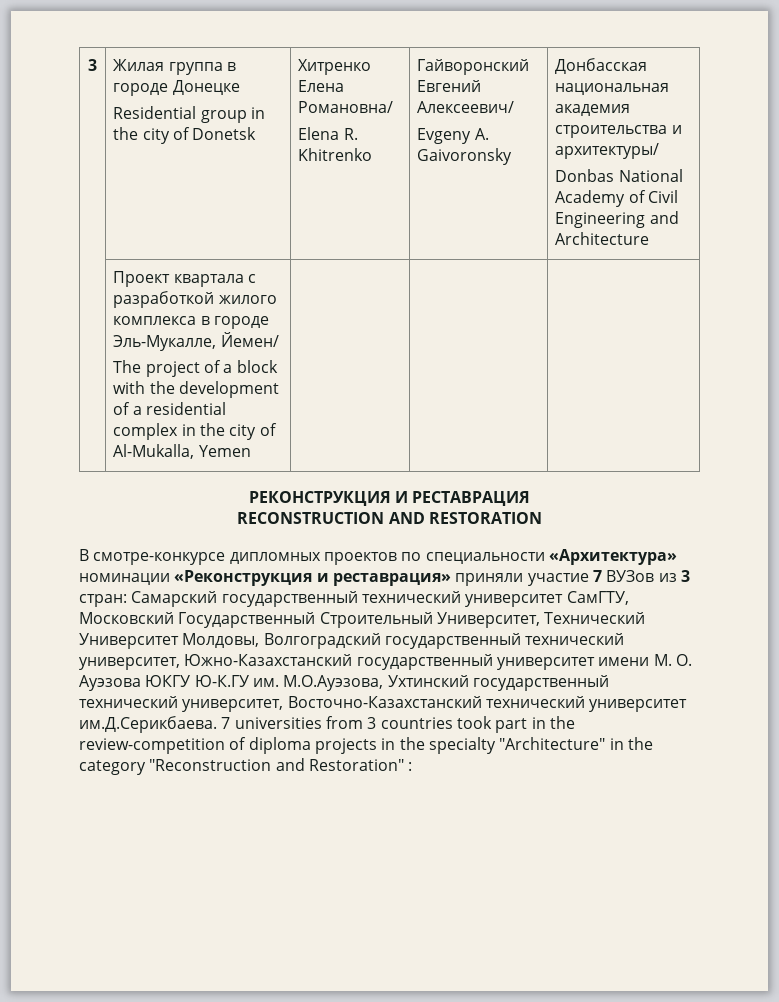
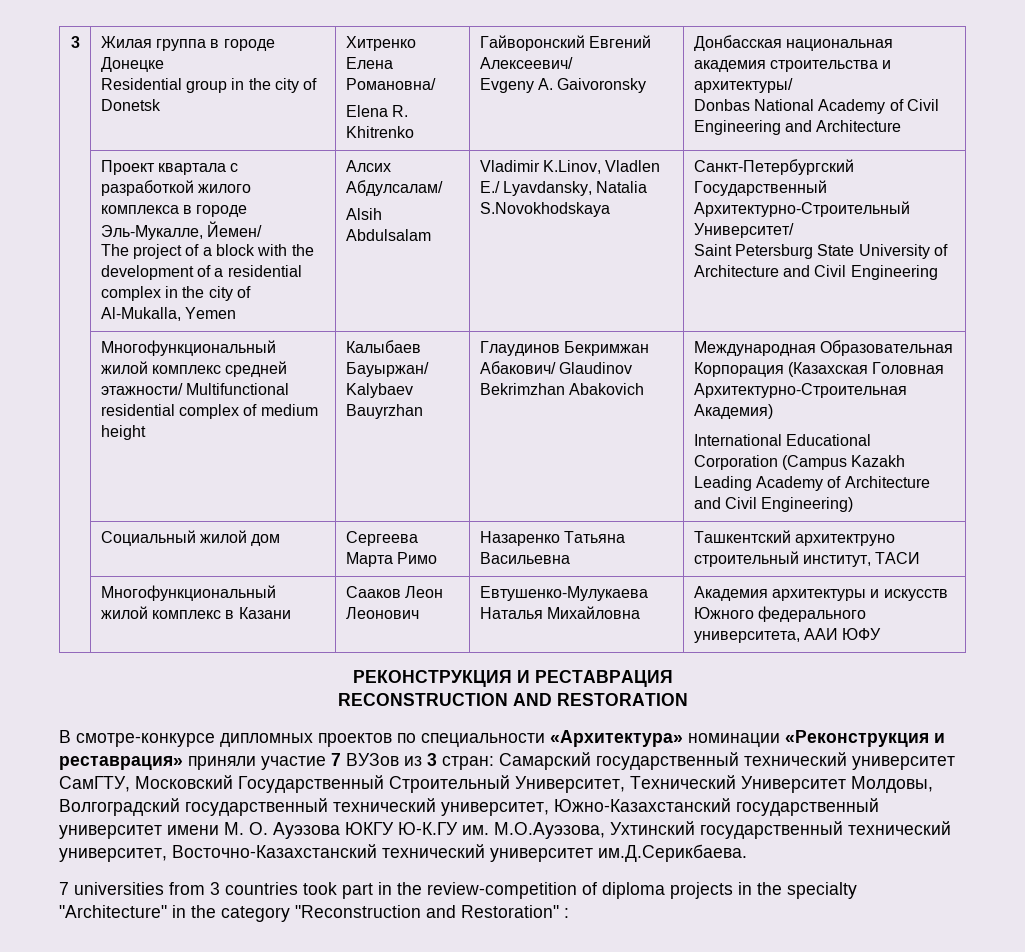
(251, 451) | | -> [345,160,391,172] [345,180,443,196] [345,208,382,220] [345,229,431,241] [479,160,661,174] [479,181,648,196] [479,202,610,217] [693,159,854,175] [693,180,827,196] [693,201,910,217] [693,223,794,238] [693,244,949,259] [693,265,938,280] [100,340,276,356] [100,361,288,377] [100,383,290,395] [100,404,318,419] [100,425,146,440] [345,340,421,353] [345,362,429,377] [345,383,413,398] [345,404,423,419] [479,341,650,356] [479,361,633,374] [479,383,645,395] [693,340,954,356] [693,362,945,377] [693,383,907,398] [693,404,773,419] [693,434,872,446] [693,455,906,470] [693,476,930,491] [693,497,854,512] [100,530,281,546] [345,531,418,546] [345,552,438,567] [479,531,626,546] [479,552,570,564] [693,530,896,546] [693,551,921,567] [100,585,276,601] [100,606,291,619] [345,586,444,598] [345,607,419,619] [479,586,648,601] [479,606,641,619] [693,586,948,601] [693,606,867,622] [693,628,882,643] Алсих Абдулсалам/ // Alsih Abdulsalam | Vladimir K.Linov, Vladlen E./ Lyavdansky, Natalia S.Novokhodskaya | Санкт-Петербургский Государственный Архитектурно-Строительный Университет/ // Saint Petersburg State University of Architecture and Civil Engineering // | Многофункциональный жилой комплекс средней этажности/ Multifunctional residential complex of medium height | Калыбаев Бауыржан/ Kalybaev Bauyrzhan | Глаудинов Бекримжан Абакович/ Glaudinov Bekrimzhan Abakovich | Международная Образовательная Корпорация (Казахская Головная Архитектурно-Строительная Академия) // International Educational Corporation (Campus Kazakh Leading Academy of Architecture and Civil Engineering) // | Социальный жилой дом | Сергеева Марта Римо | Назаренко Татьяна Васильевна | Ташкентский архитектруно строительный институт, ТАСИ // | Многофункциональный жилой комплекс в Казани | Сааков Леон Леонович | Евтушенко-Мулукаева Наталья Михайловна | Академия архитектуры и искусств Южного федерального университета, ААИ ЮФУ
(217, 724) none -> (747, 853) //

